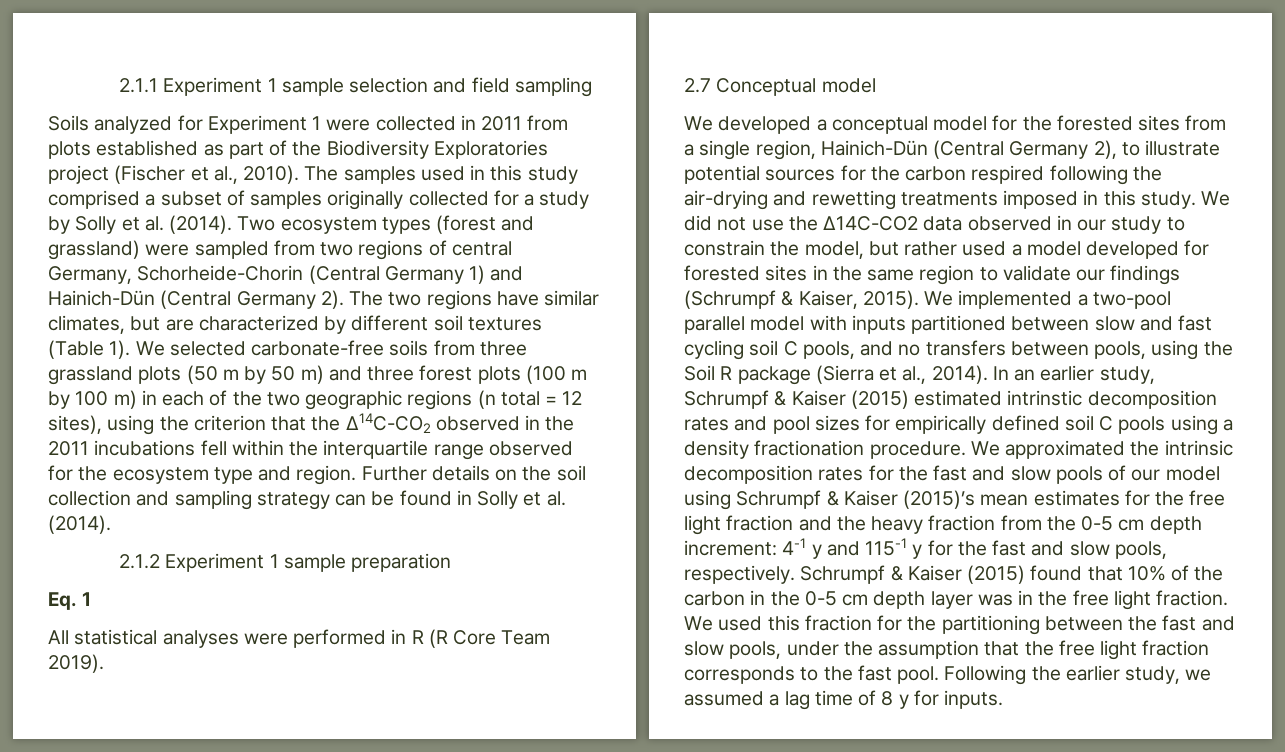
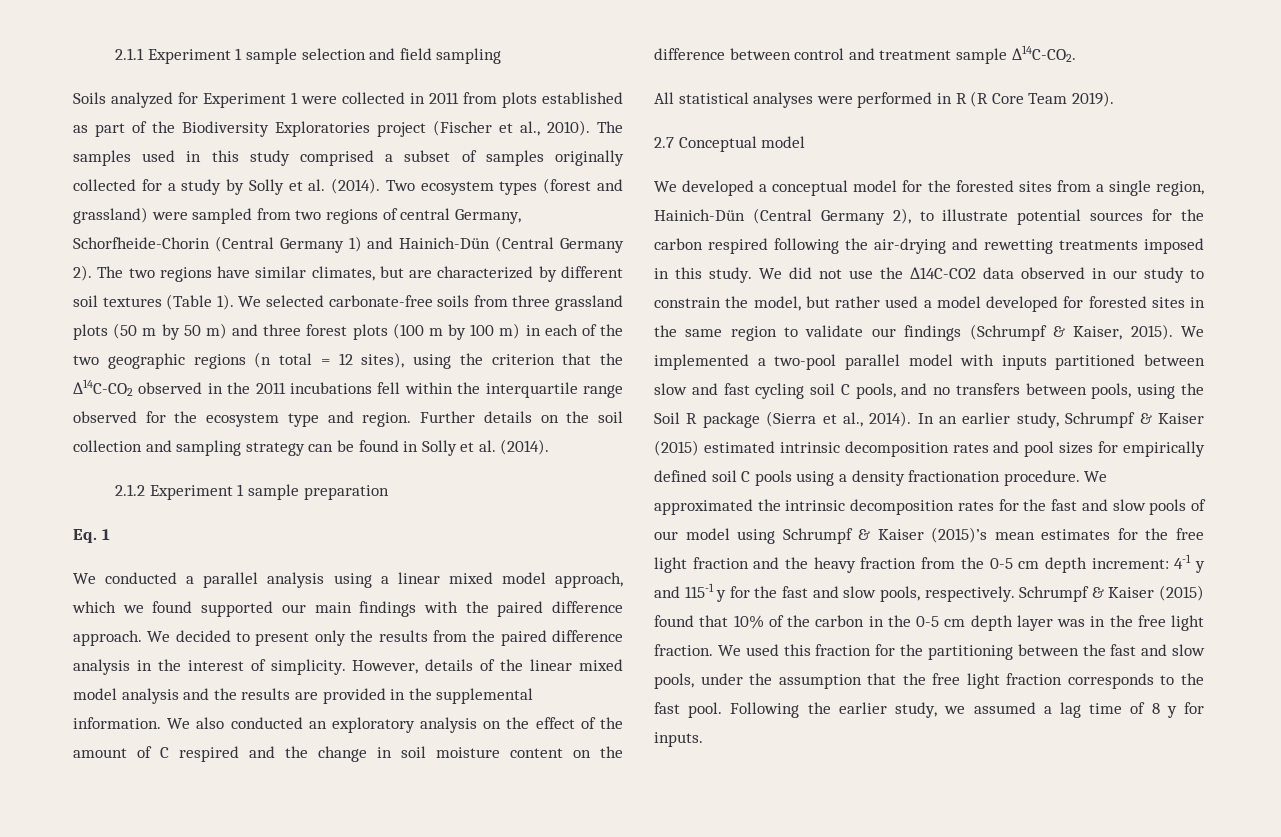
[137,265,304,281] Schorheide-Chorin -> [73,237,210,249] Schorfheide-Chorin
(92, 599) none -> [73,572,624,588] [72,601,623,617] [73,630,624,646] [73,659,624,675] [73,688,534,704] [73,717,623,733] [73,746,623,762] [654,45,1076,64] // We conducted a parallel analysis using a linear mixed model approach, which we found supported our main findings with the paired difference approach. We decided to present only the results from the paired difference analysis in the interest of simplicity. However, details of the linear mixed model analysis and the results are provided in the supplemental information. We also conducted an exploratory analysis on the effect of the amount of C respired and the change in soil moisture content on the difference between control and treatment sample ∆14C-CO2.
[1007,390,1083,406] intrinstic -> [779,442,840,453] intrinsic

